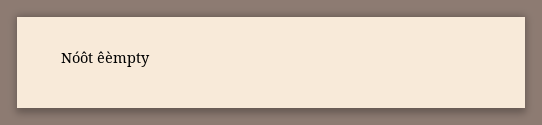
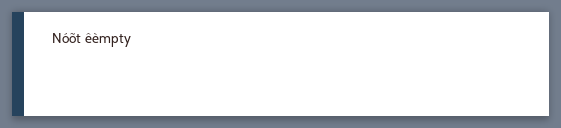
[61,51,93,63] Nóôt -> [52,33,81,43] Nóõt

